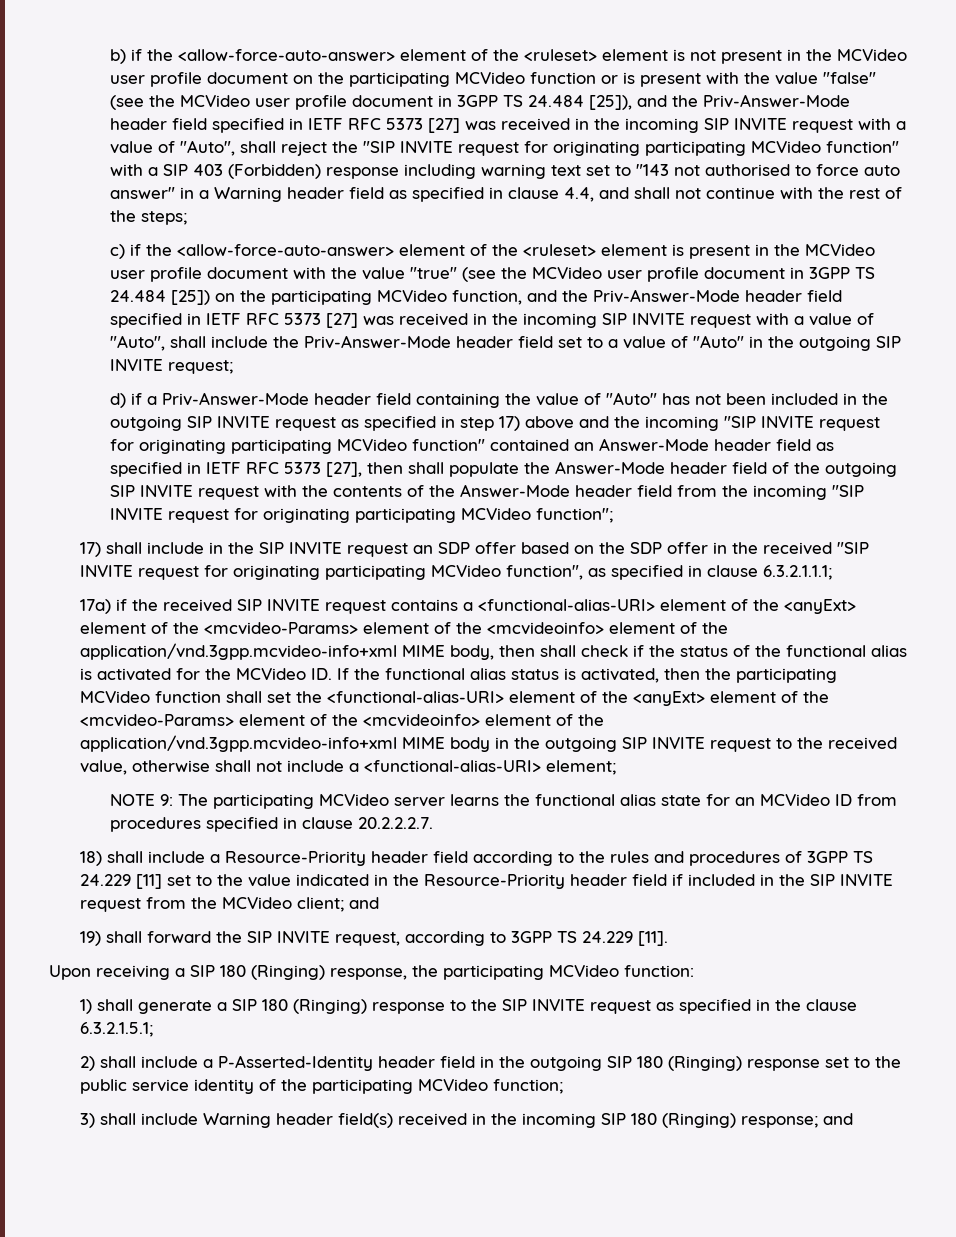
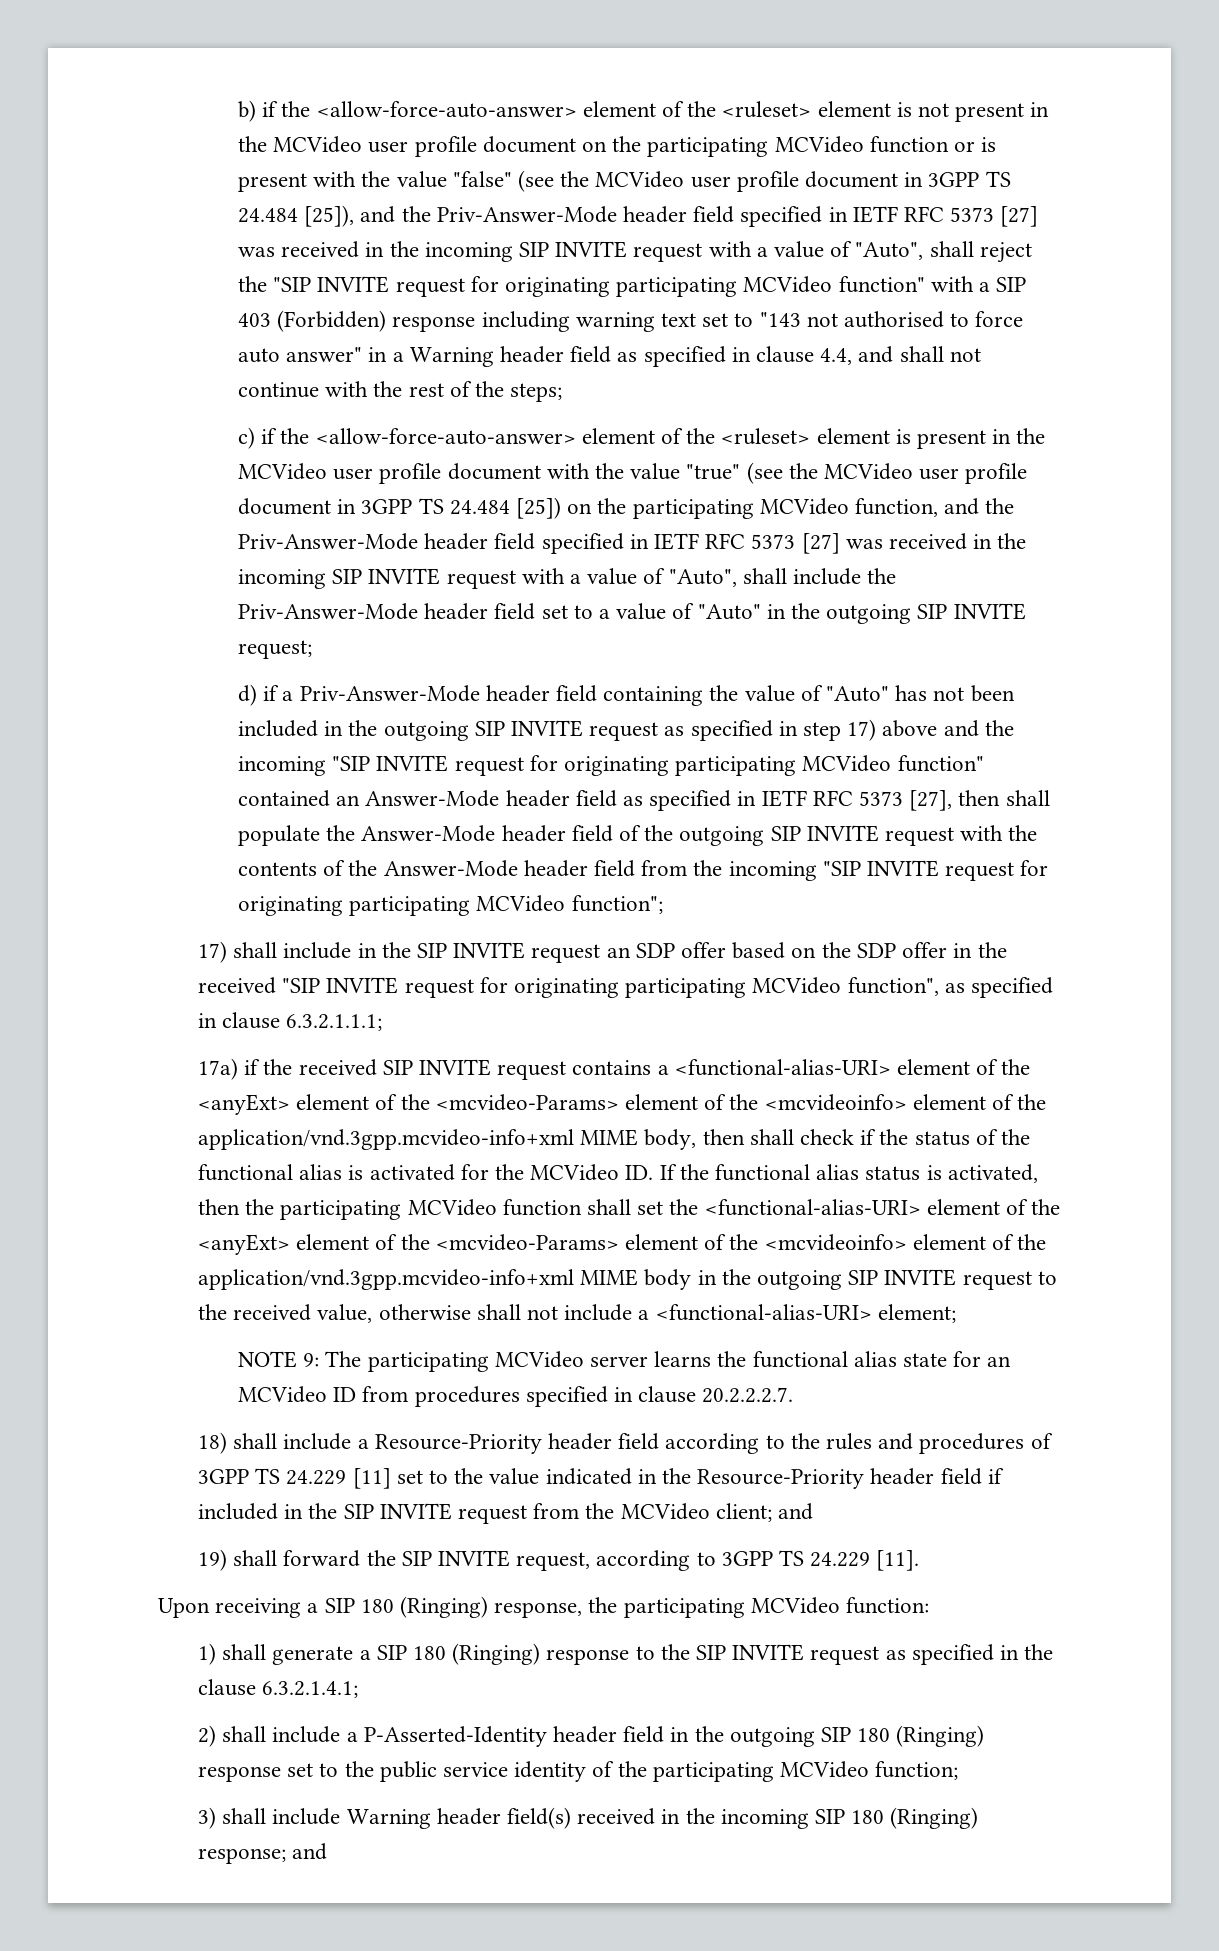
[79,1022,153,1037] 6.3.2.1.5.1; -> [262,1681,359,1698] 6.3.2.1.4.1;

